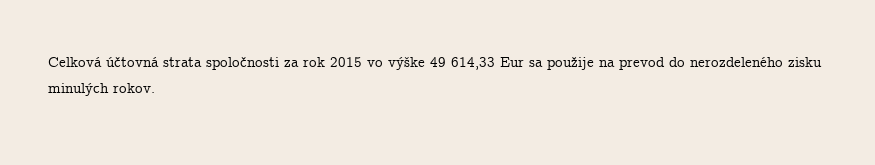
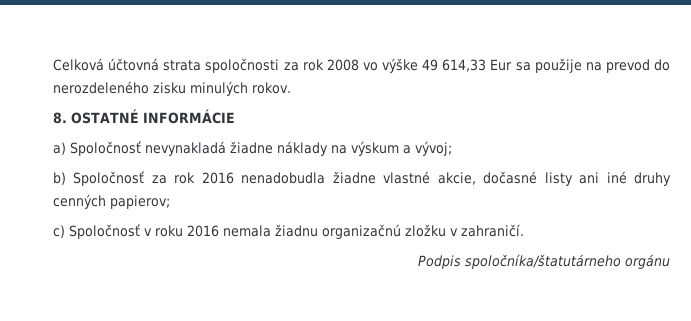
[330,57,362,67] 2015 -> [326,59,359,71] 2008
(155, 88) none -> [53,109,235,124] [53,141,452,156] [53,171,671,186] [53,194,170,209] [53,224,524,239] [418,254,670,269] // 8. OSTATNÉ INFORMÁCIE // a) Spoločnosť nevynakladá žiadne náklady na výskum a vývoj; // b) Spoločnosť za rok 2016 nenadobudla žiadne vlastné akcie, dočasné listy ani iné druhy cenných papierov; // c) Spoločnosť v roku 2016 nemala žiadnu organizačnú zložku v zahraničí. // Podpis spoločníka/štatutárneho orgánu

